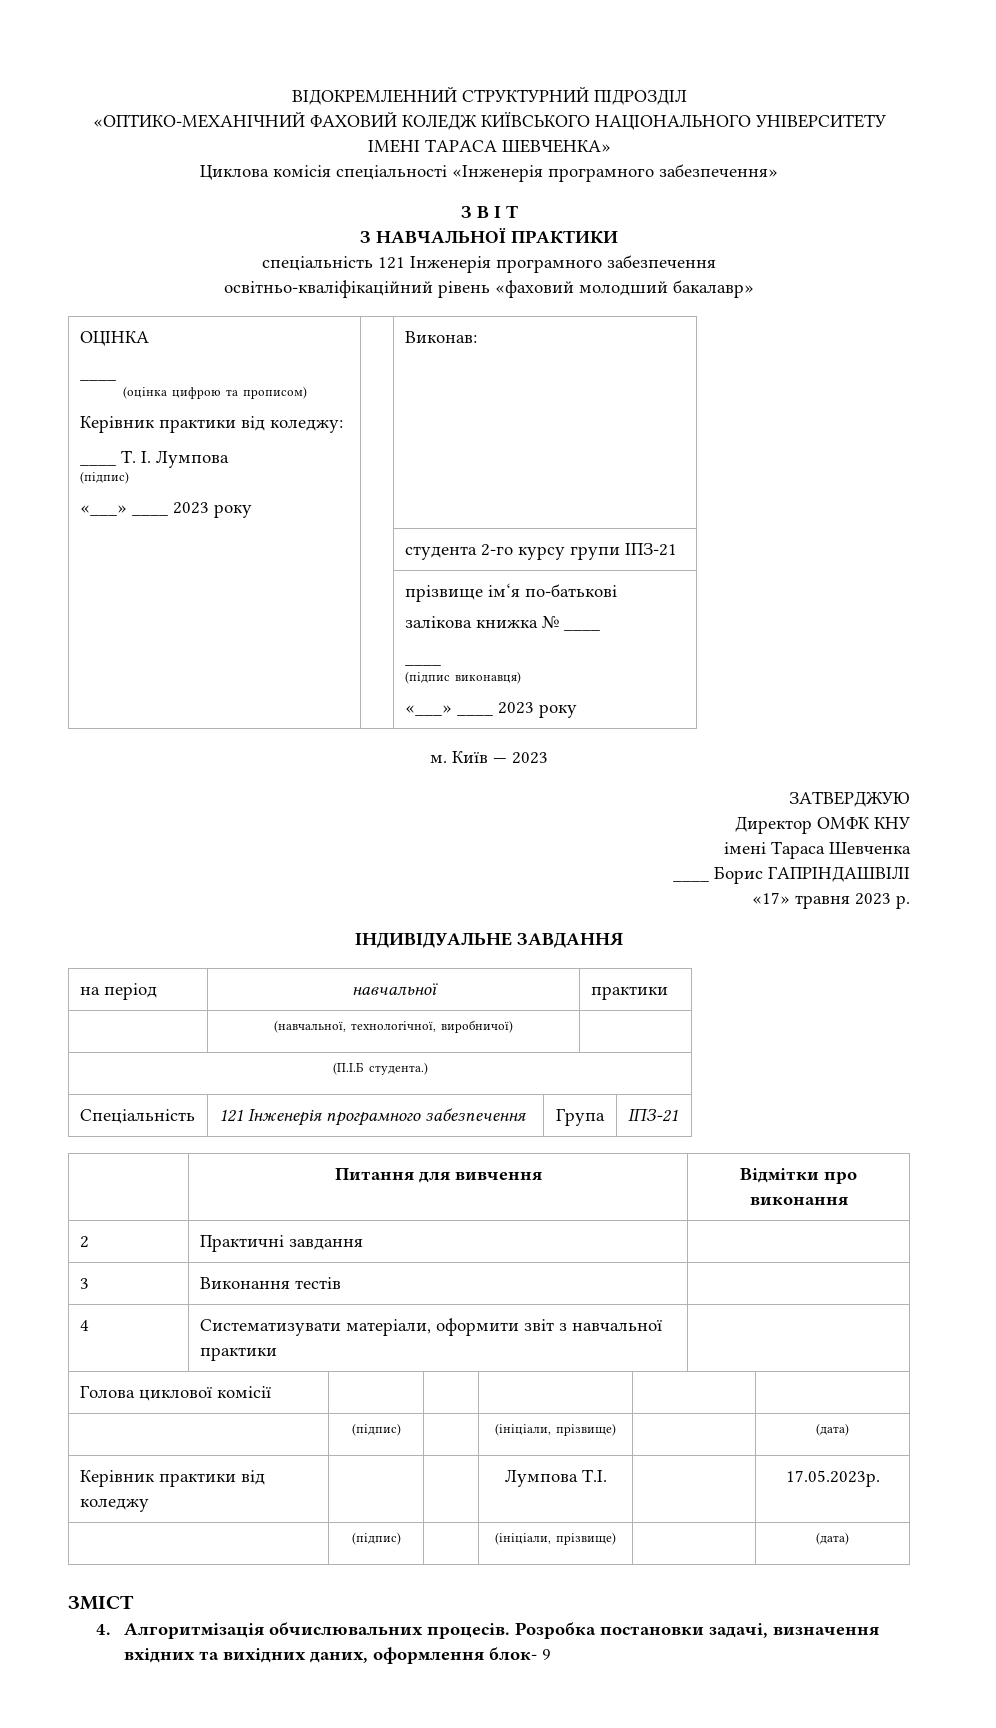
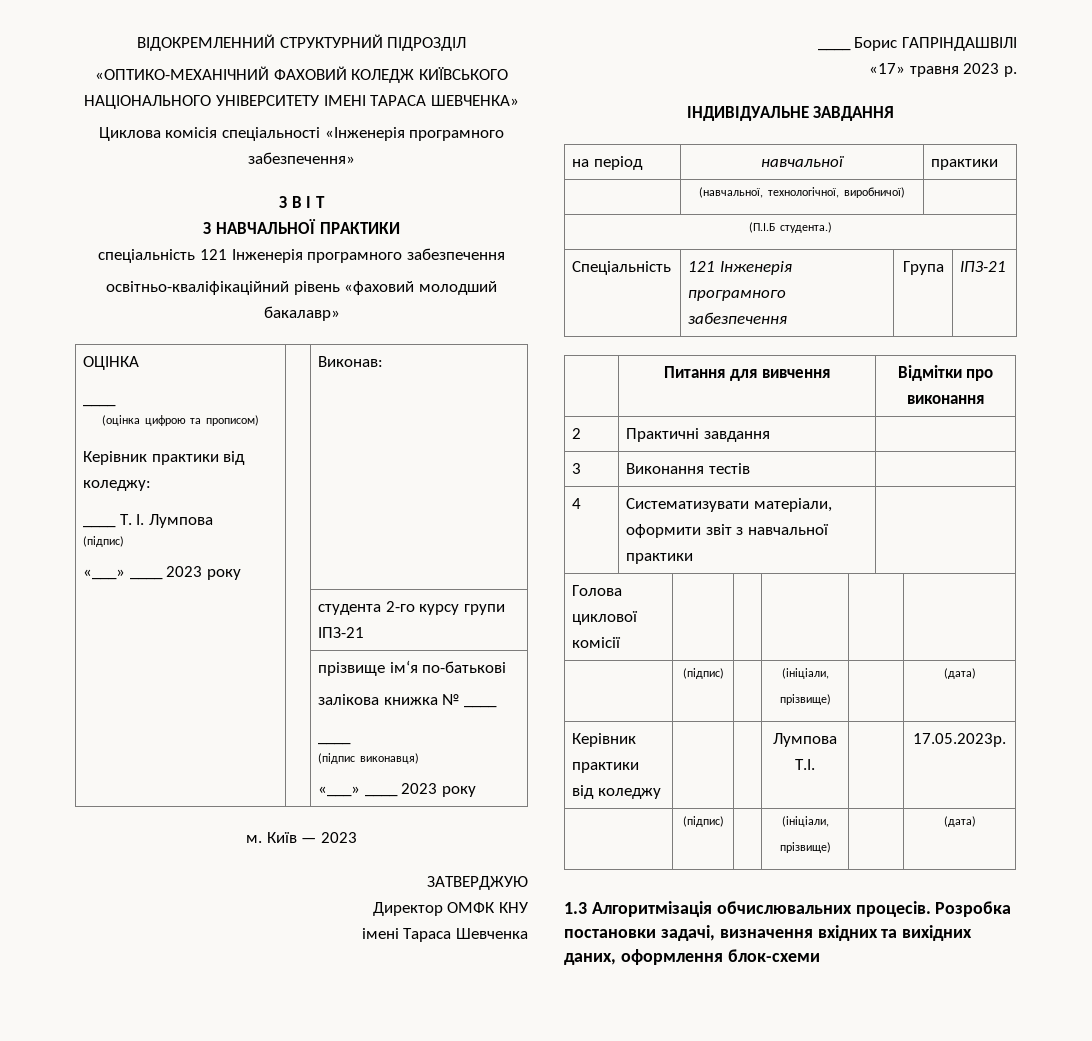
[68,1595,134,1610] [96,1624,112,1635] ЗМІСТ // 4. -> [564,902,587,914] 1.3
[489,1647,552,1660] блок- 9 -> [727,949,820,962] блок-схеми

